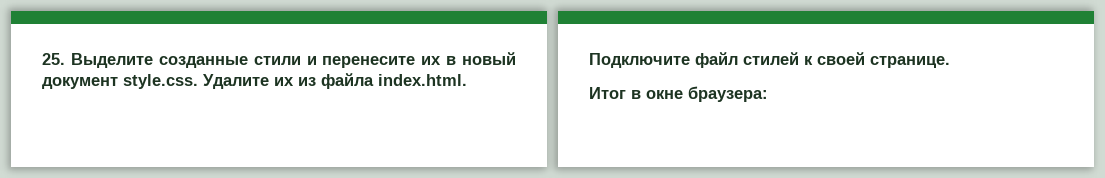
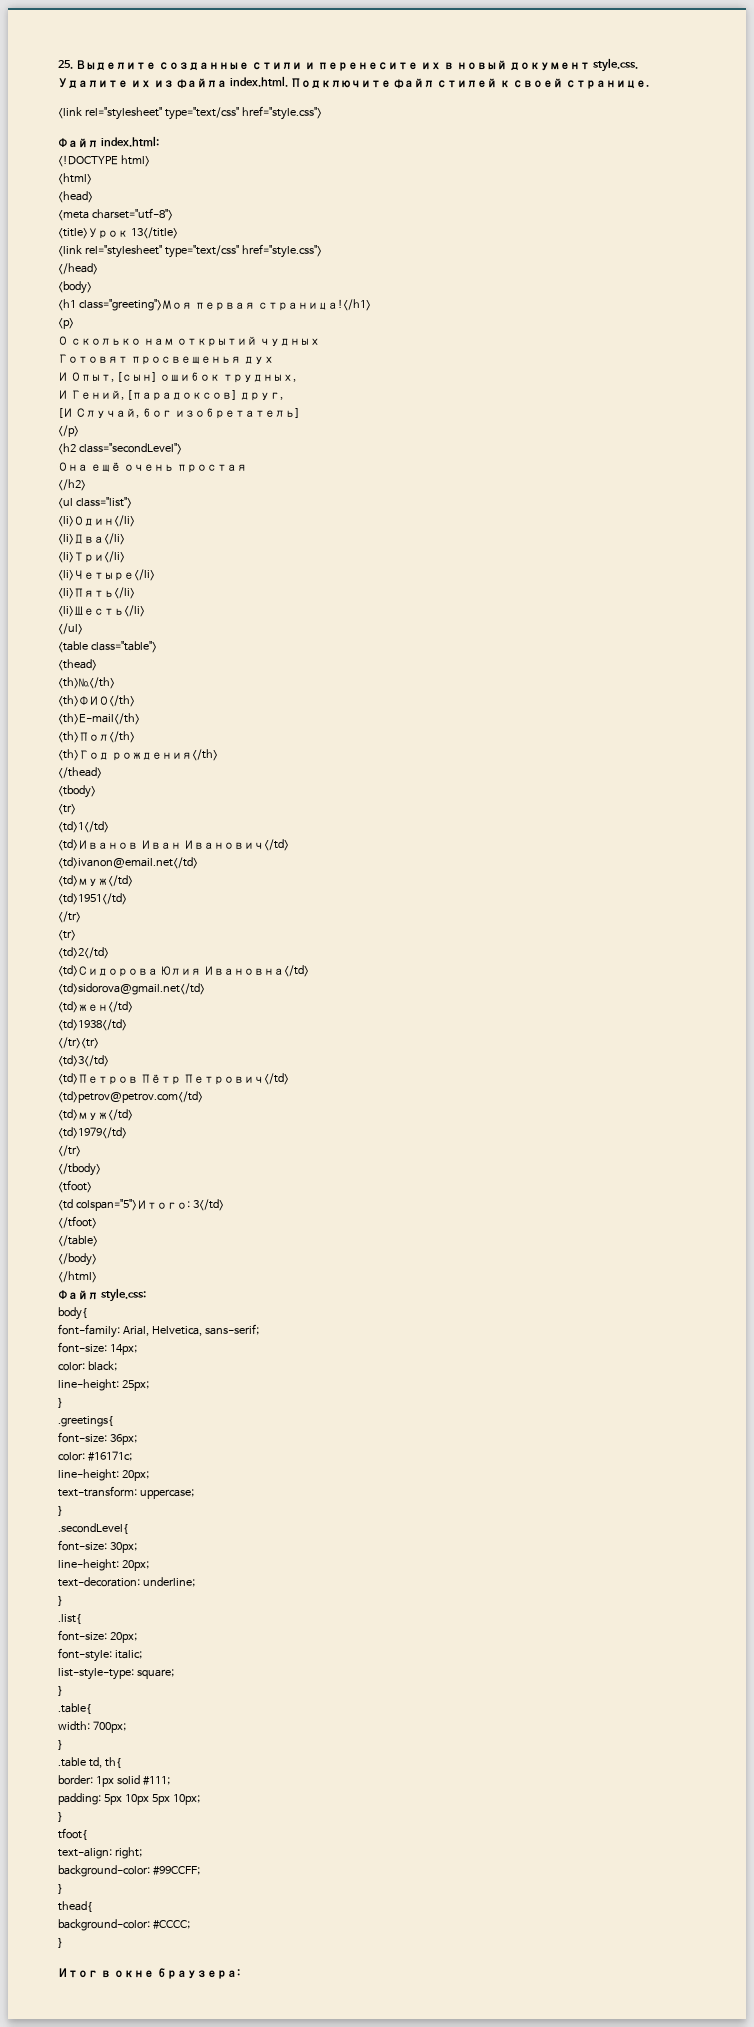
(950, 62) none -> [58,106,322,120] [58,136,159,148] [58,155,150,167] [58,173,92,185] [58,191,93,203] [58,208,173,221] [58,227,178,239] [58,244,322,258] [58,263,98,275] [58,281,92,294] [58,299,371,311] [58,318,74,329] [58,336,320,347] [58,354,274,365] [58,372,296,383] [58,390,283,401] [58,408,300,419] [58,425,79,437] [58,443,182,455] [58,462,247,473] [58,479,86,491] [58,497,132,509] [58,515,135,527] [58,533,125,545] [58,551,125,563] [58,569,155,581] [58,587,135,599] [58,605,145,617] [58,623,83,635] [58,641,157,653] [58,659,97,671] [58,677,115,689] [58,695,135,707] [58,713,140,725] [58,731,135,743] [58,749,218,761] [58,767,102,779] [58,785,96,798] [58,804,76,815] [58,821,109,833] [58,839,289,851] [58,857,198,869] [58,875,133,887] [58,893,127,905] [58,911,81,923] [58,930,76,941] [58,947,109,959] [58,965,309,977] [58,983,205,995] [58,1001,133,1013] [58,1019,127,1031] [58,1037,99,1049] [58,1055,109,1067] [58,1073,289,1085] [58,1091,203,1103] [58,1109,133,1121] [58,1127,127,1139] [58,1145,81,1157] [58,1163,101,1176] [58,1180,92,1193] [58,1199,224,1211] [58,1216,97,1229] [58,1235,98,1247] [58,1253,97,1266] [58,1271,97,1283] [58,1288,146,1302] [58,1307,87,1320] [58,1324,259,1338] [58,1342,137,1355] [58,1361,117,1371] [58,1379,149,1391] [58,1398,63,1408] [58,1416,113,1427] [58,1432,137,1445] [58,1451,132,1461] [58,1469,149,1481] [58,1486,194,1499] [58,1506,63,1516] [58,1523,128,1534] [58,1540,137,1553] [58,1559,149,1571] [58,1577,195,1587] [58,1596,63,1606] [58,1614,81,1624] [58,1630,137,1643] [58,1648,142,1662] [58,1668,174,1680] [58,1686,63,1696] [58,1703,91,1714] [58,1721,126,1733] [58,1740,63,1750] [58,1757,121,1768] [58,1775,170,1787] [58,1793,200,1805] [58,1812,63,1822] [58,1828,87,1840] [58,1847,142,1859] [58,1865,200,1877] [58,1884,63,1894] [58,1901,92,1912] [58,1919,190,1931] [58,1938,63,1948] // <link rel="stylesheet" type="text/css" href="style.css"> // Файл index.html: // <!DOCTYPE html> // <html> // <head> // <meta charset="utf-8"> // <title>Урок 13</title> // <link rel="stylesheet" type="text/css" href="style.css"> // </head> // <body> // <h1 class="greeting">Моя первая страница!</h1> // <p> // О сколько нам открытий чудных // Готовят просвещенья дух // И Опыт, [сын] ошибок трудных, // И Гений, [парадоксов] друг, // [И Случай, бог изобретатель] // </p> // <h2 class="secondLevel"> // Она ещё очень простая // </h2> // <ul class="list"> // <li>Один</li> // <li>Два</li> // <li>Три</li> // <li>Четыре</li> // <li>Пять</li> // <li>Шесть</li> // </ul> // <table class="table"> // <thead> // <th>№</th> // <th>ФИО</th> // <th>E-mail</th> // <th>Пол</th> // <th>Год рождения</th> // </thead> // <tbody> // <tr> // <td>1</td> // <td>Иванов Иван Иванович</td> // <td>ivanon@email.net</td> // <td>муж</td> // <td>1951</td> // </tr> // <tr> // <td>2</td> // <td>Сидорова Юлия Ивановна</td> // <td>sidorova@gmail.net</td> // <td>жен</td> // <td>1938</td> // </tr><tr> // <td>3</td> // <td>Петров Пётр Петрович</td> // <td>petrov@petrov.com</td> // <td>муж</td> // <td>1979</td> // </tr> // </tbody> // <tfoot> // <td colspan="5">Итого: 3</td> // </tfoot> // </table> // </body> // </html> // Файл style.css: // body{ // font-family: Arial, Helvetica, sans-serif; // font-size: 14px; // color: black; // line-height: 25px; // } // .greetings{ // font-size: 36px; // color: #16171c; // line-height: 20px; // text-transform: uppercase; // } // .secondLevel{ // font-size: 30px; // line-height: 20px; // text-decoration: underline; // } // .list{ // font-size: 20px; // font-style: italic; // list-style-type: square; // } // .table{ // width: 700px; // } // .table td, th{ // border: 1px solid #111; // padding: 5px 10px 5px 10px; // } // tfoot{ // text-align: right; // background-color: #99CCFF; // } // thead{ // background-color: #CCCC; // }

